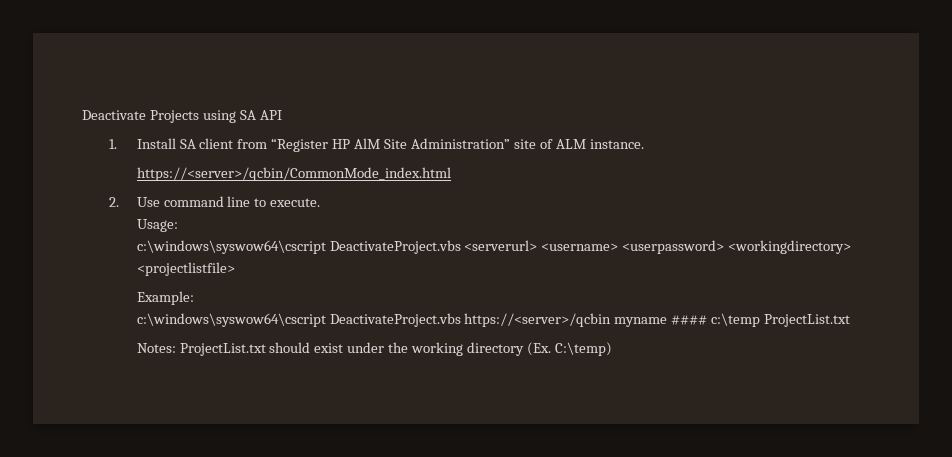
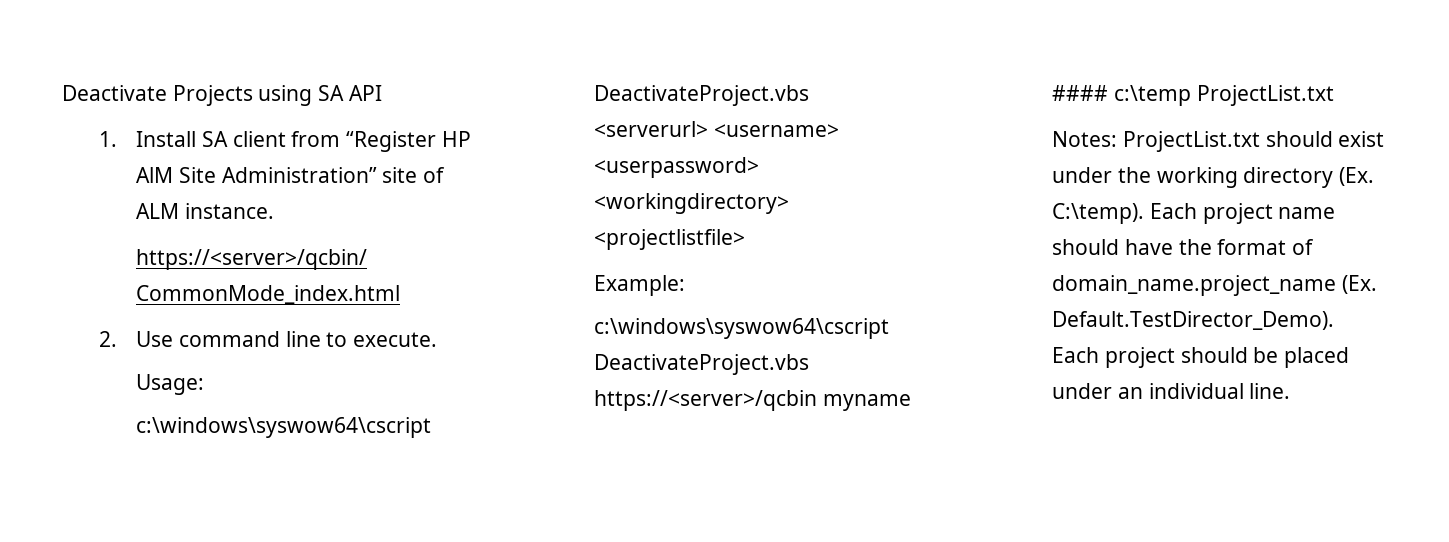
[554,342,612,356] C:\temp) -> [1052,203,1336,224] [1052,239,1315,255] [1052,275,1378,296] [1052,311,1335,330] [1052,347,1350,368] [1052,383,1291,399] C:\temp). Each project name should have the format of domain_name.project_name (Ex. Default.TestDirector_Demo). Each project should be placed under an individual line.

